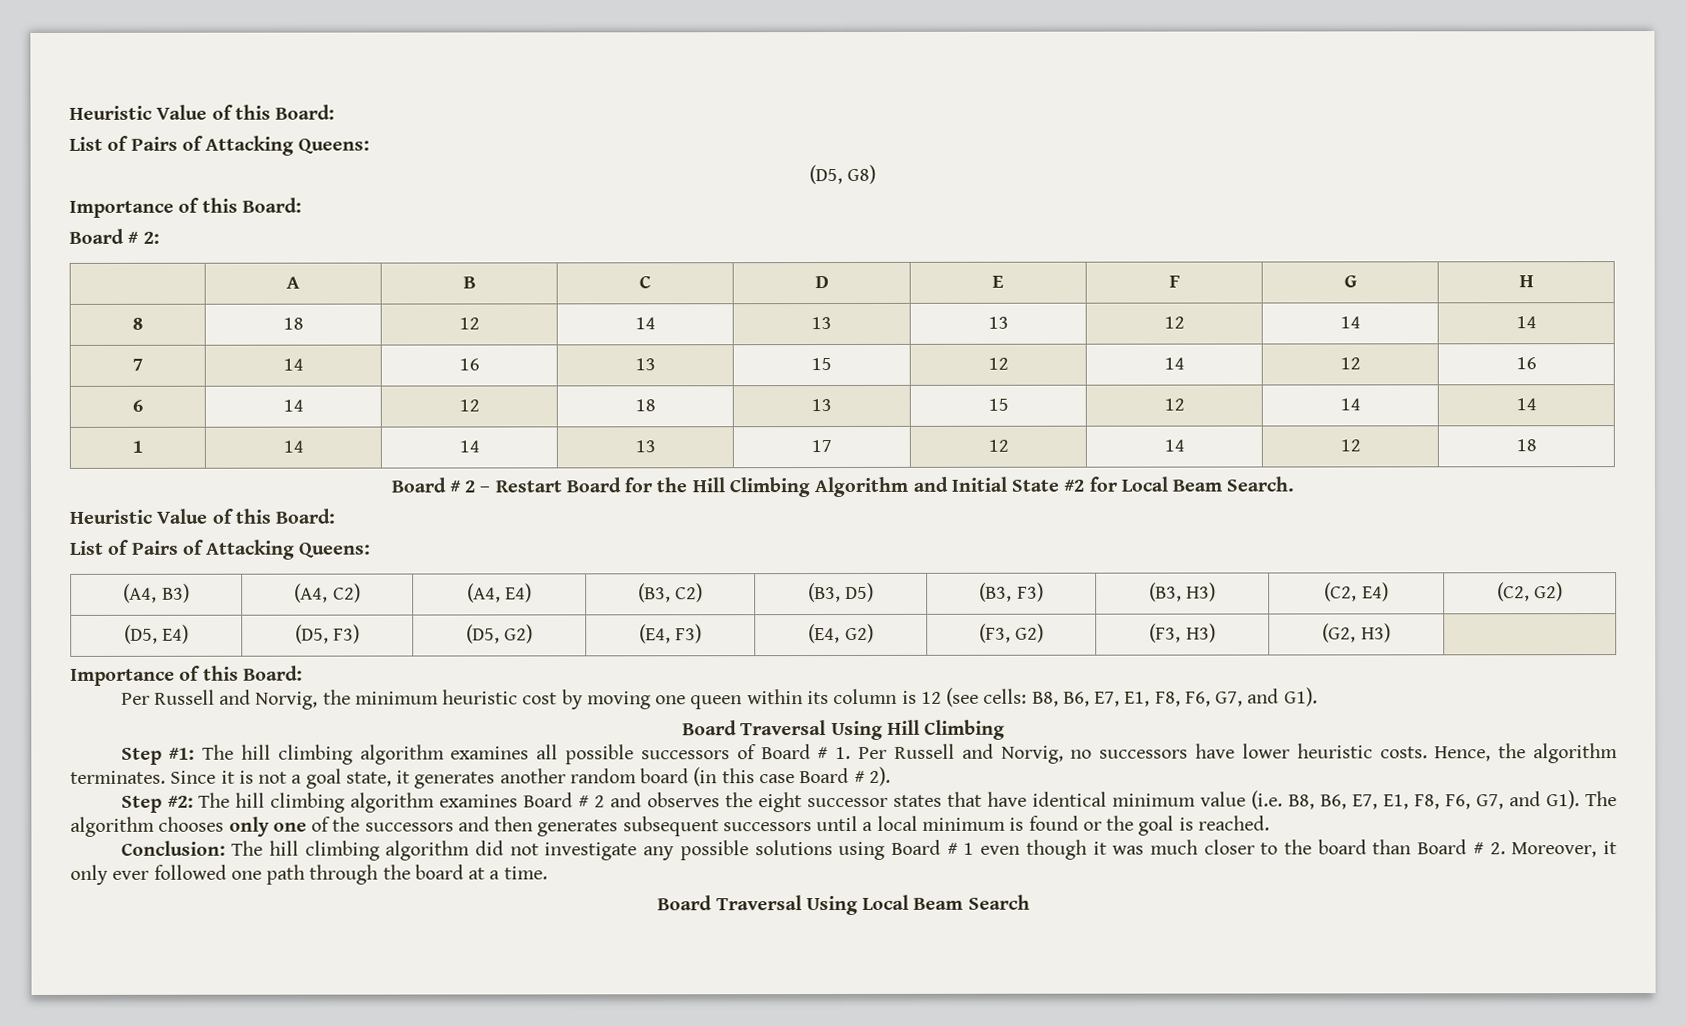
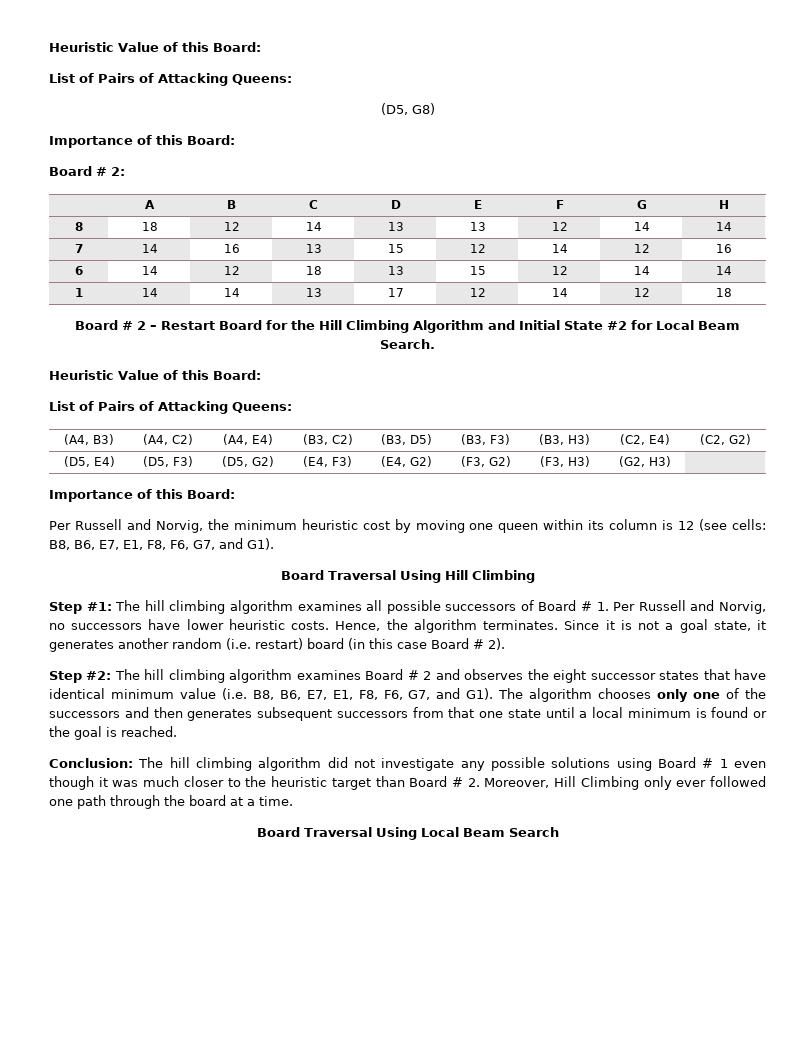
(637, 776) none -> [226,638,303,650] (i.e. restart)
(812, 827) none -> [412,707,541,718] from that one state
[1317,839,1367,855] board -> [271,776,371,790] heuristic target
[1603,841,1618,855] it -> [554,776,639,790] Hill Climbing

